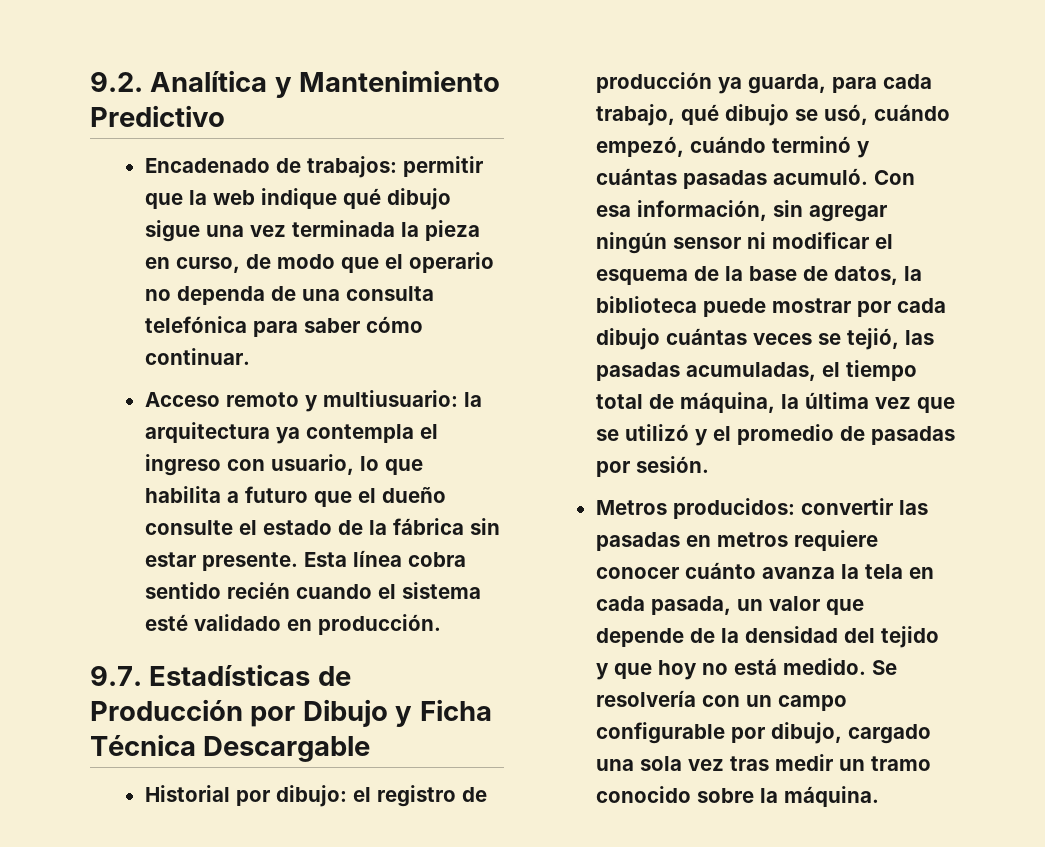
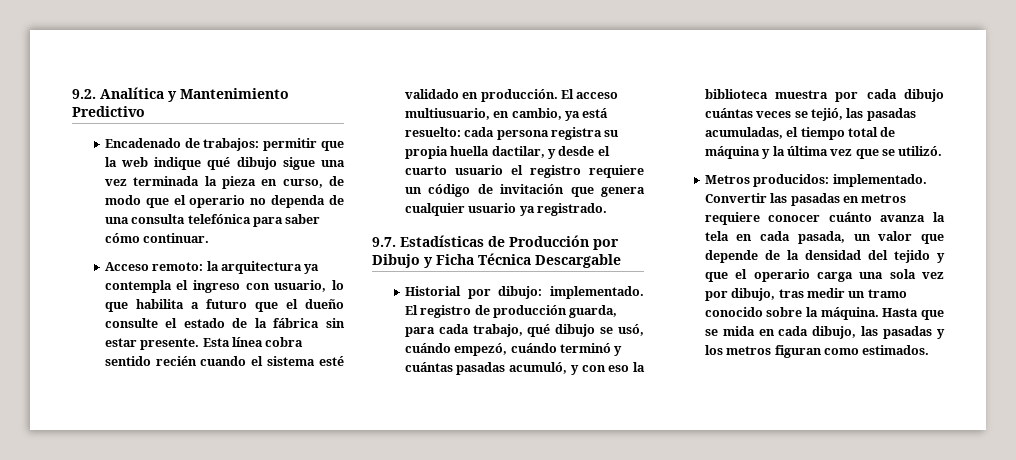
[225,390,458,412] remoto y multiusuario: -> [152,262,204,271] remoto:
(441, 624) none -> [560,89,619,99] [404,108,609,121] [404,127,620,140] [404,146,610,159] [404,165,644,178] [404,184,645,197] [404,203,607,216] El acceso multiusuario, en cambio, ya está resuelto: cada persona registra su propia huella dactilar, y desde el cuarto usuario el registro requiere un código de invitación que genera cualquier usuario ya registrado.
[352,787,371,802] el -> [550,286,644,299] [404,305,418,315] implementado. El
[717,77,742,94] ya -> (567, 311) none
[772,168,915,185] [595,200,887,222] [595,232,893,254] [595,266,922,285] [595,296,851,317] acumuló. Con esa información, sin agregar ningún sensor ni modificar el esquema de la base de datos, la biblioteca puede mostrar -> [509,362,645,375] [704,89,829,99] acumuló, y con eso la biblioteca muestra
[679,392,775,413] máquina, -> [704,146,771,159] máquina y
[624,424,955,446] [595,456,709,477] utilizó y el promedio de pasadas por sesión. -> [898,146,943,156] utilizó.
[800,498,893,515] convertir -> [832,174,927,187] [704,193,767,203] implementado. Convertir
[657,658,897,680] [595,690,847,711] [595,722,931,744] hoy no está medido. Se resolvería con un campo configurable por dibujo, cargado -> [735,269,853,282] el operario carga
(724, 765) none -> [704,288,776,301] por dibujo,
(879, 796) none -> [882,308,944,320] [704,326,945,339] [704,345,930,358] Hasta que se mida en cada dibujo, las pasadas y los metros figuran como estimados.

